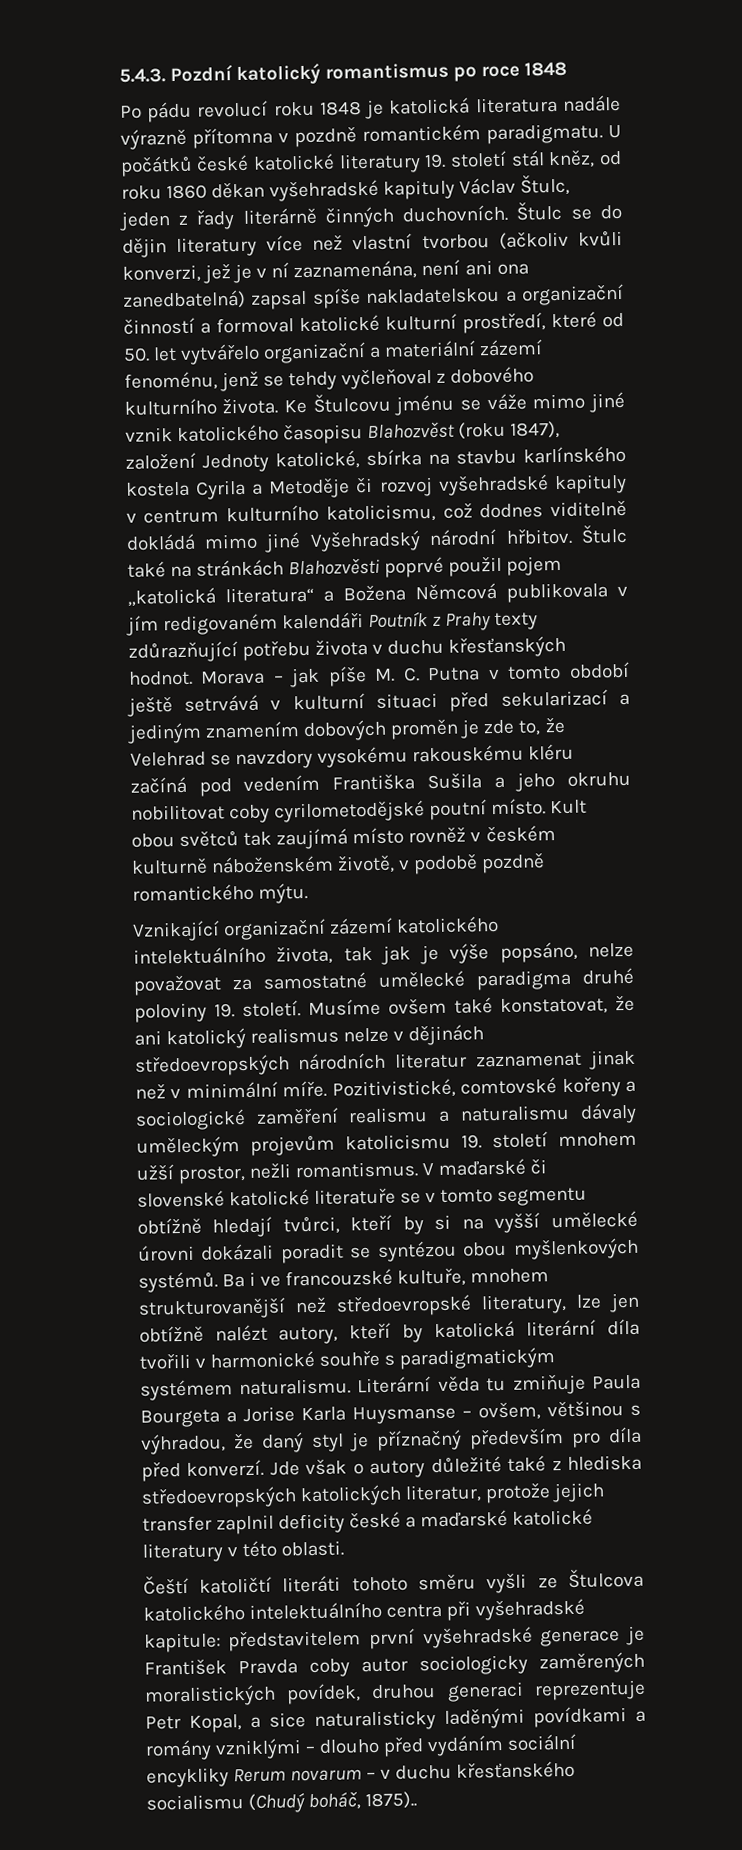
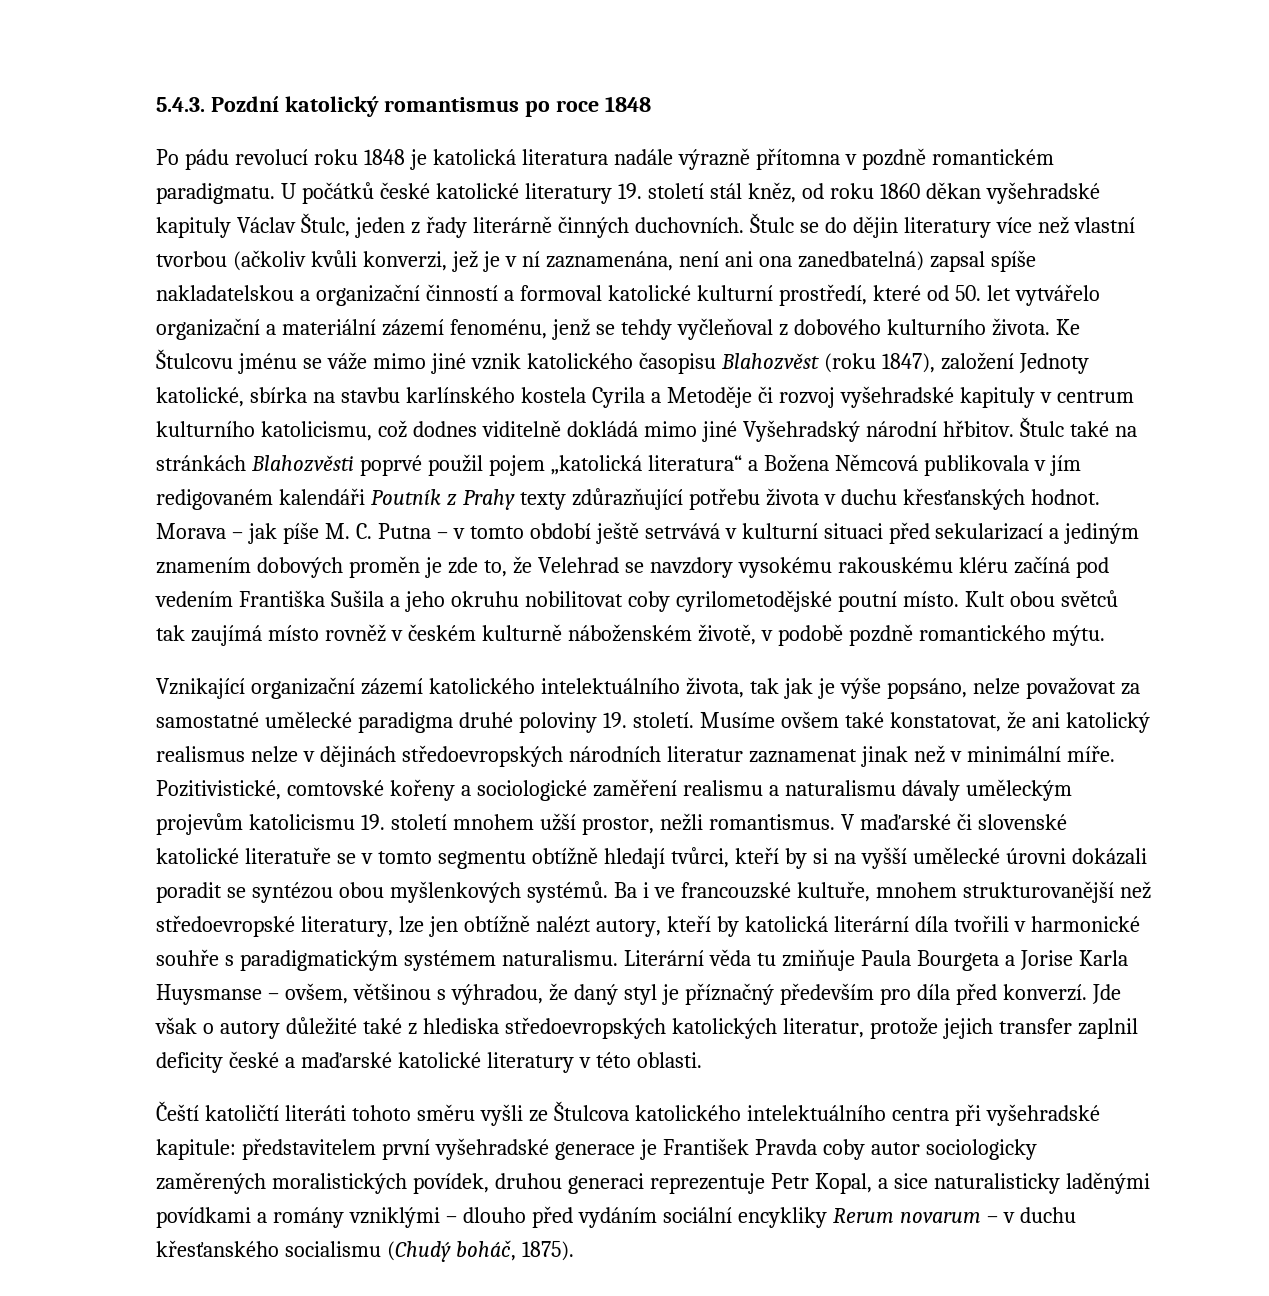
(481, 674) none -> [437,532,449,539] –
[365,1791,418,1810] 1875).. -> [522,1241,575,1261] 1875).

